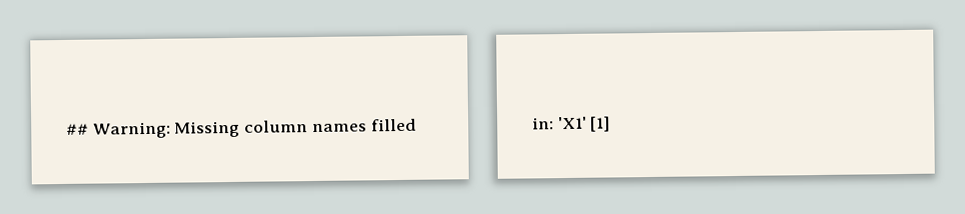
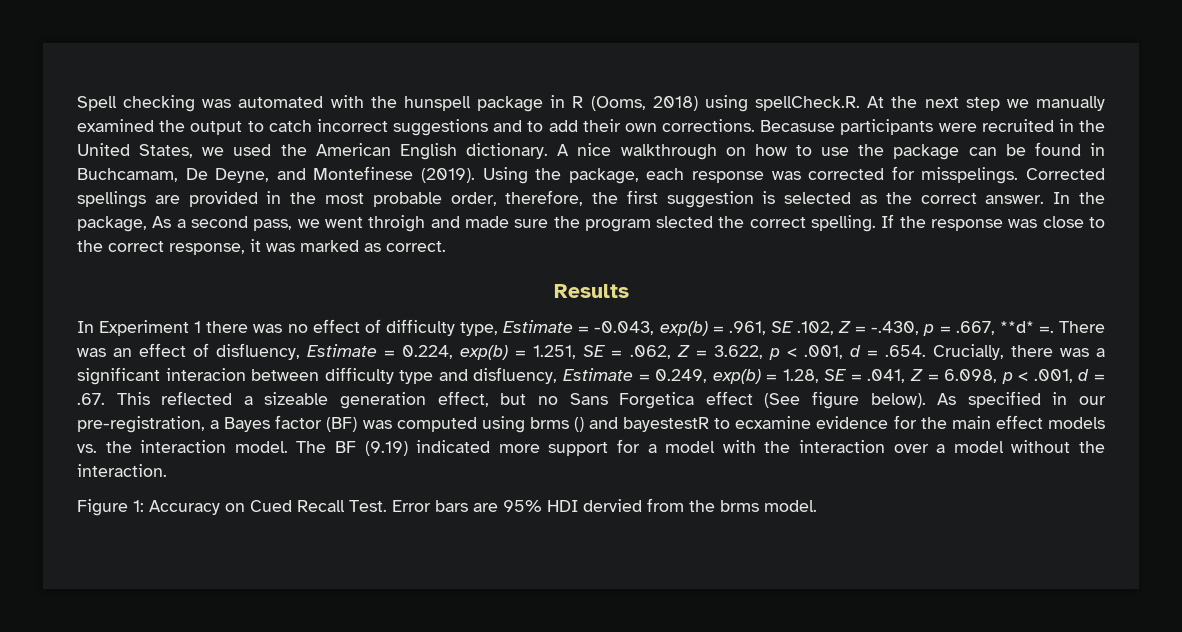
[66,116,611,139] ## Warning: Missing column names filled in: 'X1' [1] -> [77,95,1105,112] [77,119,1105,136] [77,142,1105,160] [77,166,1106,184] [77,190,1105,208] [77,214,1106,232] [77,239,446,255] [553,284,629,298] [77,319,1106,336] [77,343,1106,360] [77,367,1106,385] [77,391,1106,409] [77,415,1105,433] [77,439,1106,456] [77,464,167,477] [77,498,817,516] Spell checking was automated with the hunspell package in R (Ooms, 2018) using spellCheck.R. At the next step we manually examined the output to catch incorrect suggestions and to add their own corrections. Becasuse participants were recruited in the United States, we used the American English dictionary. A nice walkthrough on how to use the package can be found in Buchcamam, De Deyne, and Montefinese (2019). Using the package, each response was corrected for misspelings. Corrected spellings are provided in the most probable order, therefore, the first suggestion is selected as the correct answer. In the package, As a second pass, we went throigh and made sure the program slected the correct spelling. If the response was close to the correct response, it was marked as correct. // Results // In Experiment 1 there was no effect of difficulty type, Estimate = -0.043, exp(b) = .961, SE .102, Z = -.430, p = .667, **d* =. There was an effect of disfluency, Estimate = 0.224, exp(b) = 1.251, SE = .062, Z = 3.622, p < .001, d = .654. Crucially, there was a significant interacion between difficulty type and disfluency, Estimate = 0.249, exp(b) = 1.28, SE = .041, Z = 6.098, p < .001, d = .67. This reflected a sizeable generation effect, but no Sans Forgetica effect (See figure below). As specified in our pre-registration, a Bayes factor (BF) was computed using brms () and bayestestR to ecxamine evidence for the main effect models vs. the interaction model. The BF (9.19) indicated more support for a model with the interaction over a model without the interaction. // Figure 1: Accuracy on Cued Recall Test. Error bars are 95% HDI dervied from the brms model.

